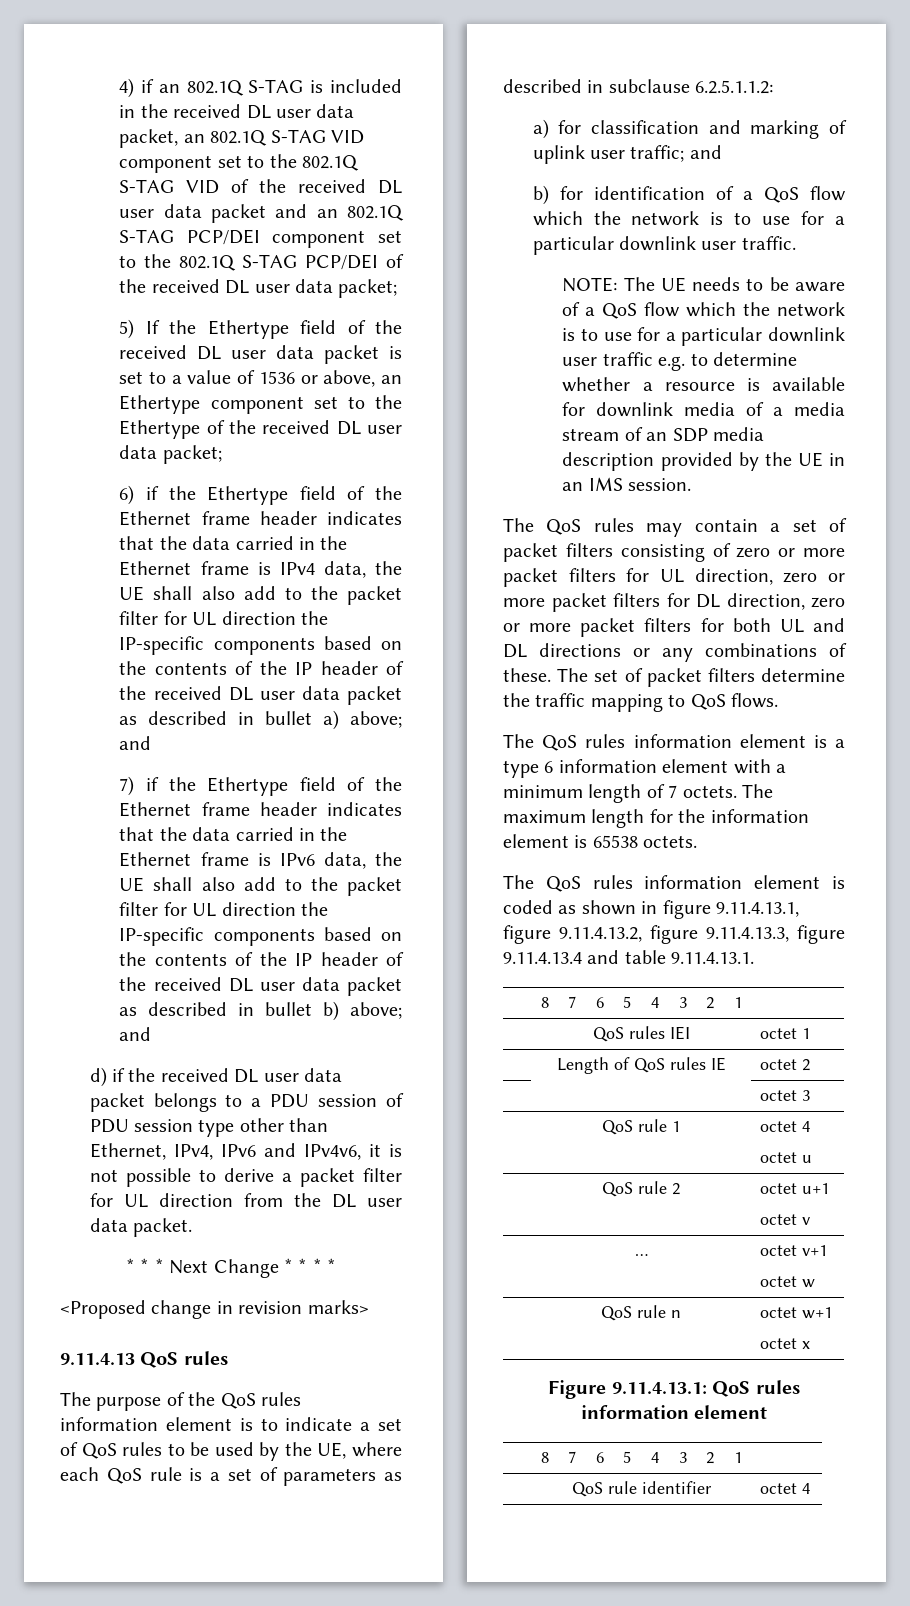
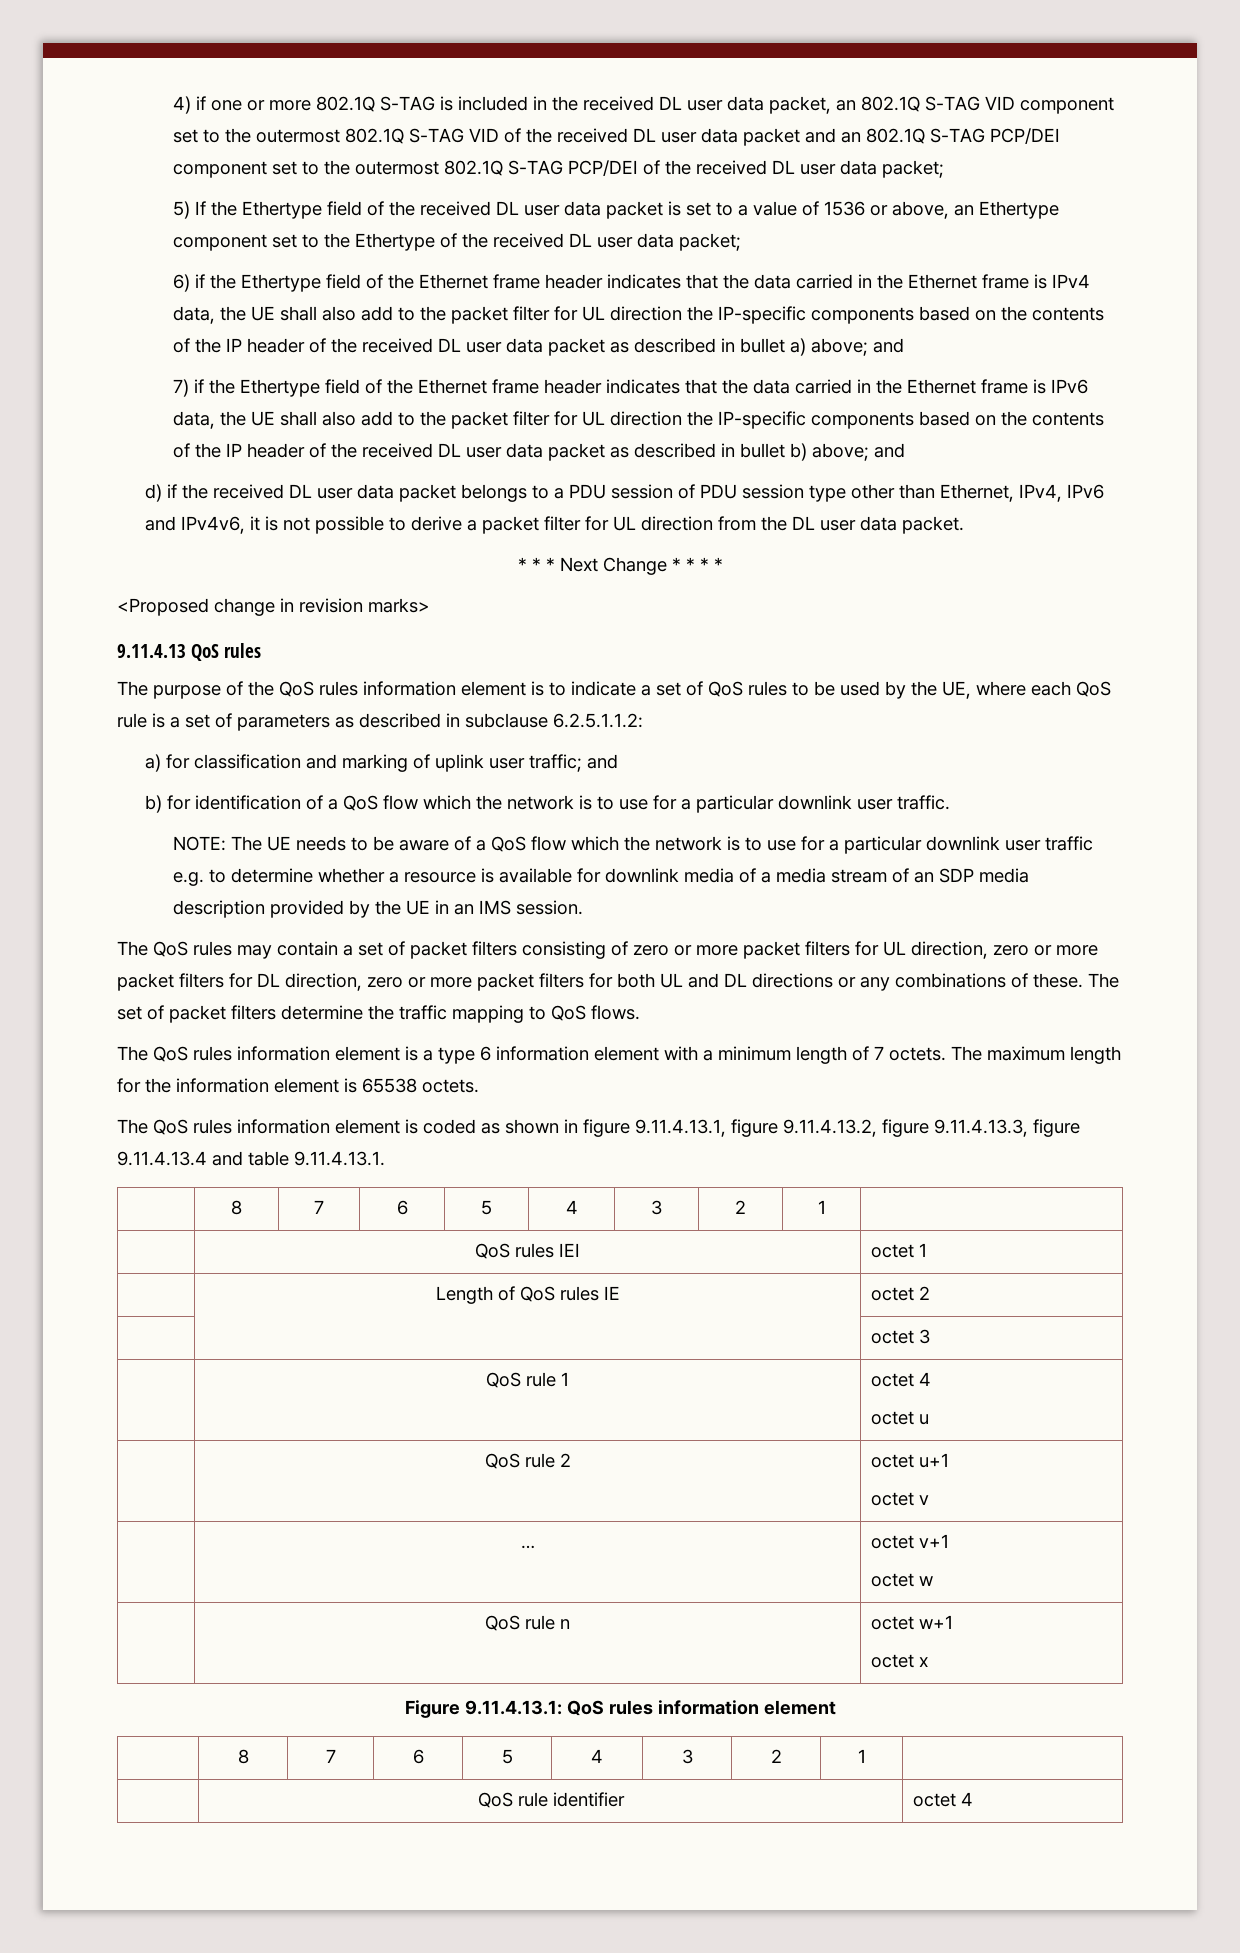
[158,84,180,93] an -> [210,100,311,111] one or more
(297, 161) none -> [255,129,340,143] outermost
(172, 261) none -> [354,161,439,175] outermost

